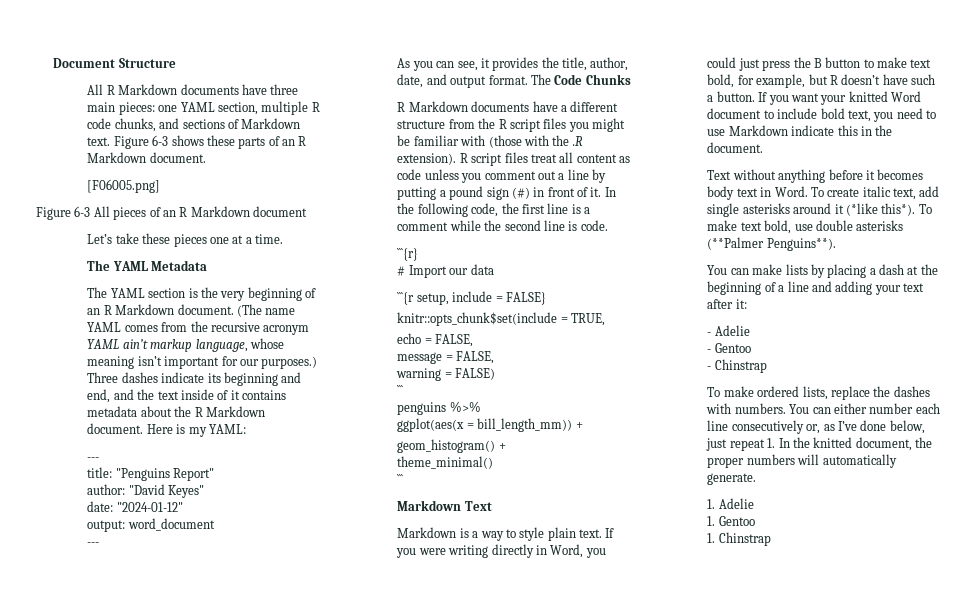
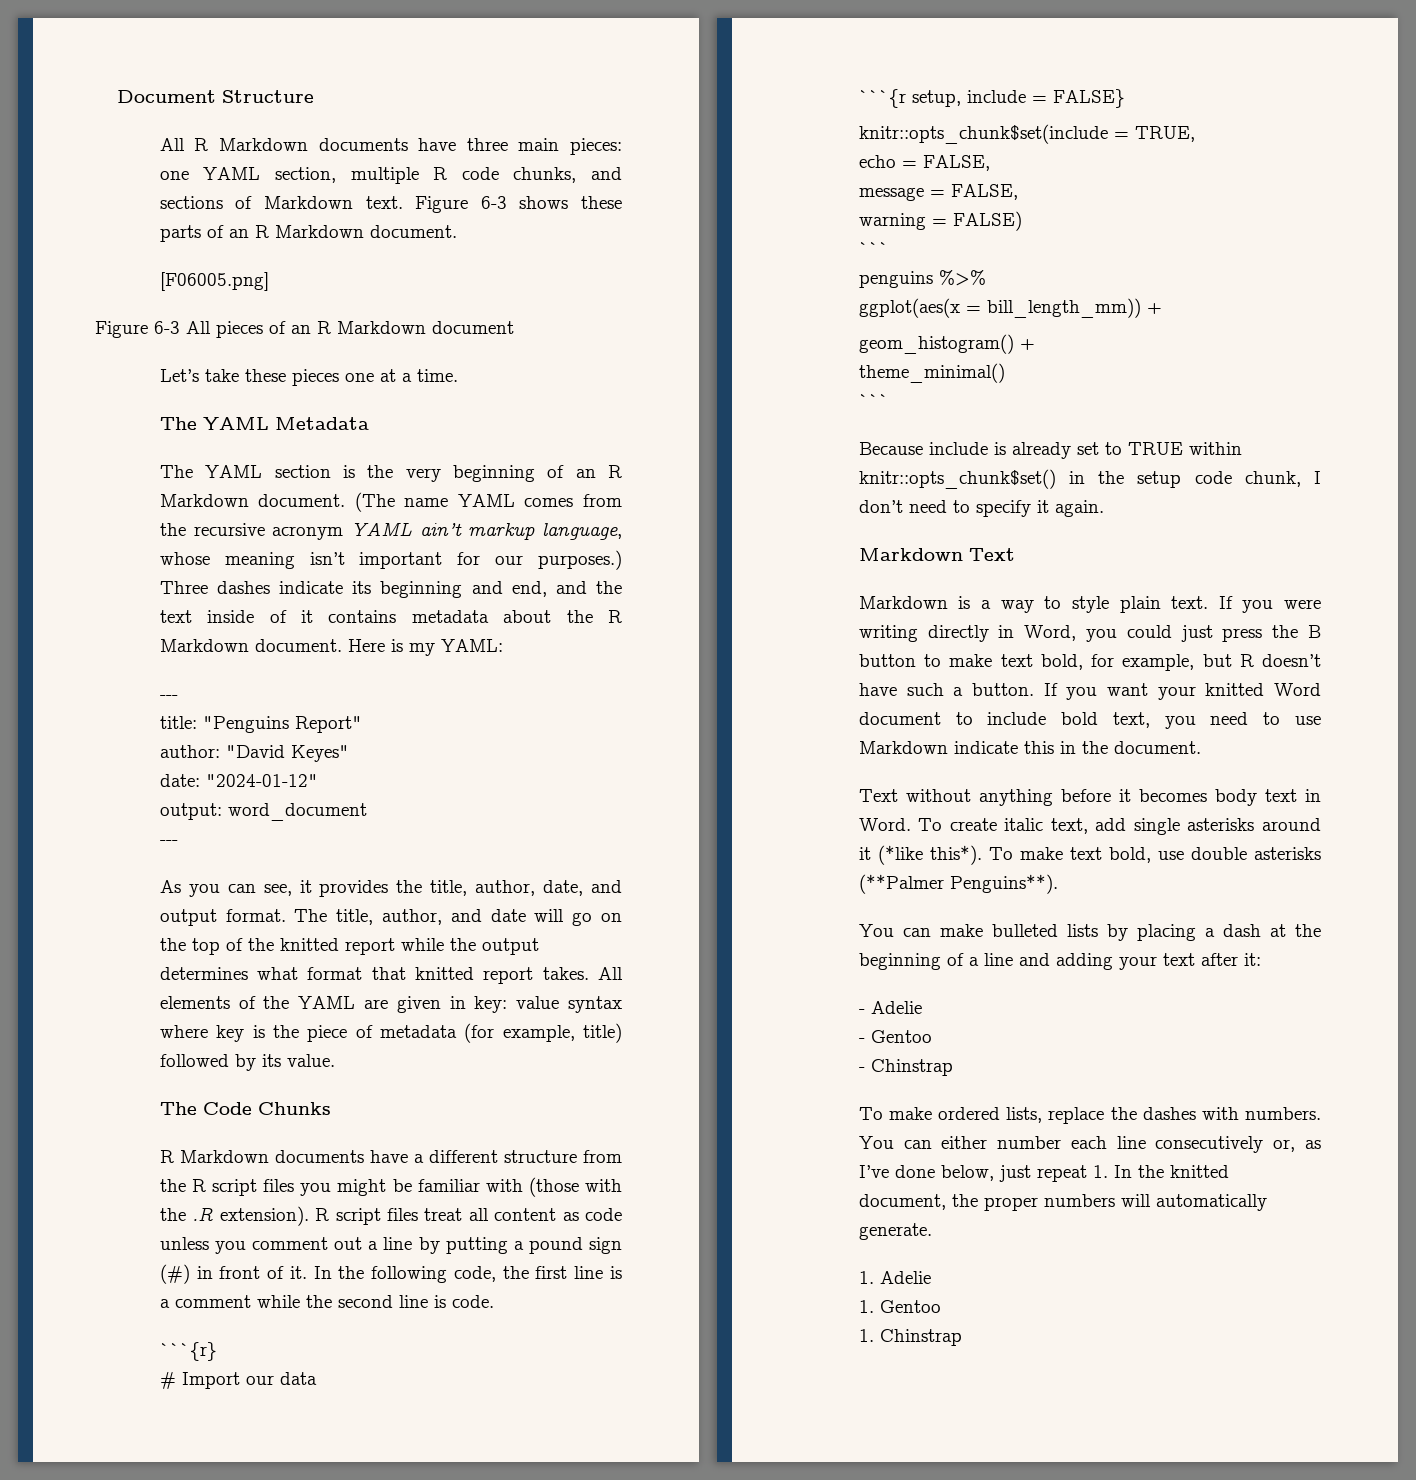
(551, 79) none -> [336,909,622,926] [159,938,539,955] [159,967,623,984] [159,996,622,1013] [159,1023,622,1043] [159,1054,335,1071] [159,1102,197,1115] title, author, and date will go on the top of the knitted report while the output determines what format that knitted report takes. All elements of the YAML are given in key: value syntax where key is the piece of metadata (for example, title) followed by its value. // The
(404, 479) none -> [858,442,1242,459] [858,469,1321,489] [858,500,1104,517] // Because include is already set to TRUE within knitr::opts_chunk$set() in the setup code chunk, I don’t need to specify it again.
(783, 269) none -> [991,924,1058,937] bulleted

